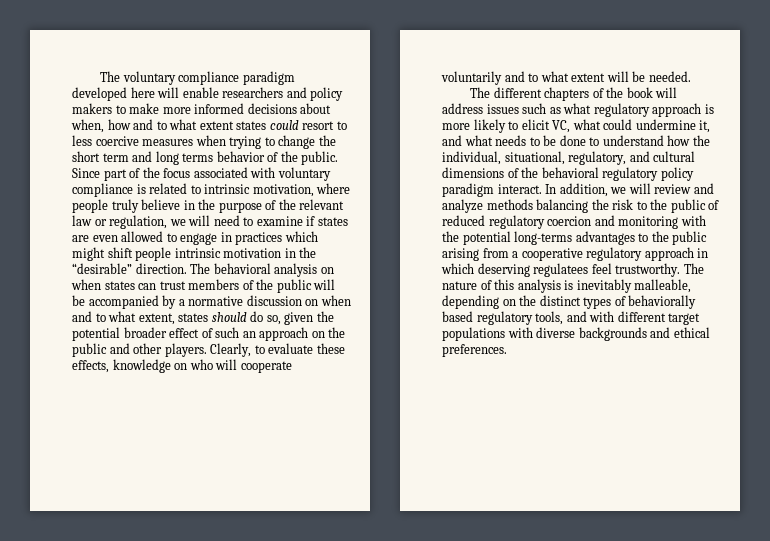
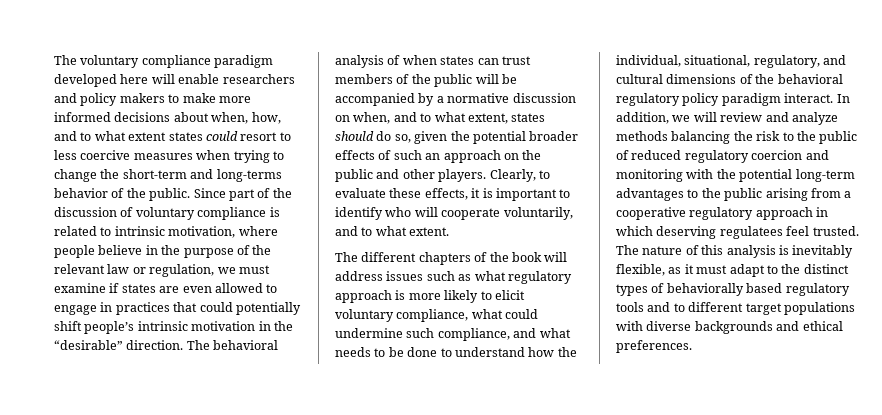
[107,119,131,130] how -> [251,112,281,124] how,
[72,151,214,165] short term and long terms -> [122,169,282,182] short-term and long-terms
[163,167,276,178] focus associated with -> [54,207,134,217] discussion of
[111,199,139,213] truly -> (95, 251) none
[188,215,254,226] will need to -> [238,265,270,274] must
[284,231,318,242] [72,247,172,261] which might shift people -> [173,302,301,315] [54,321,135,334] that could potentially shift people’s
[320,267,334,274] on -> [387,55,401,65] of
[320,295,351,306] when -> [353,112,391,124] when,
[169,328,200,338] effect -> [335,150,375,160] effects
[112,359,188,373] knowledge on -> [471,188,571,201] [335,207,383,220] it is important to identify
[441,71,691,85] voluntarily and to what extent will be needed. -> [503,207,573,220] [335,226,450,236] voluntarily, and to what extent.
[552,120,571,133] VC, -> [335,309,469,322] voluntary compliance,
[699,120,711,133] it, -> [406,328,510,341] such compliance,
[514,231,573,245] long-terms -> [795,169,855,182] long-term
[615,263,681,277] trustworthy. -> [812,226,859,236] trusted.
[634,279,692,293] [442,295,516,309] malleable, depending on -> [616,264,778,277] flexible, as it must adapt to
[535,311,615,325] tools, and with -> [616,302,685,312] tools and to

